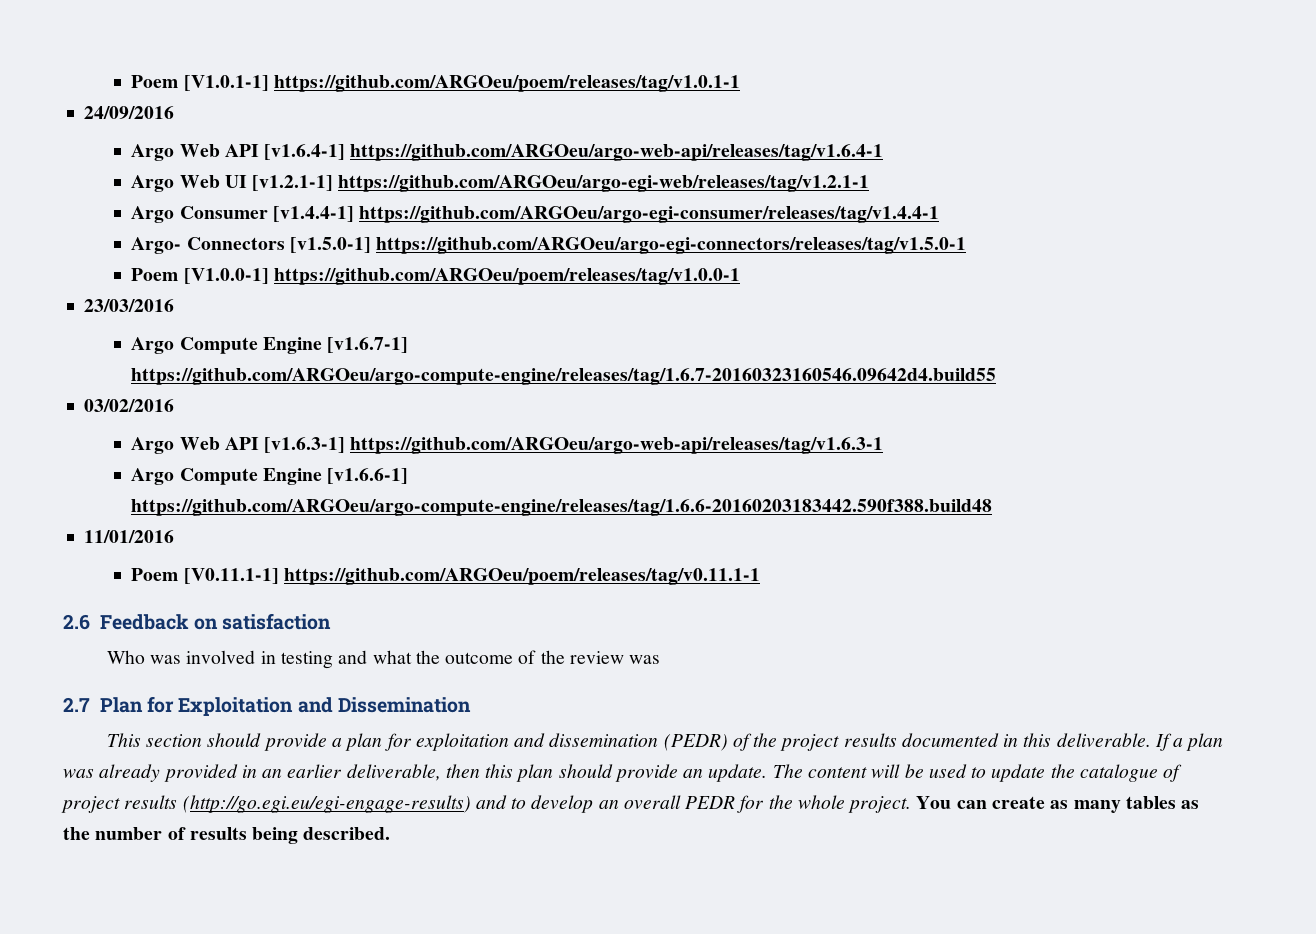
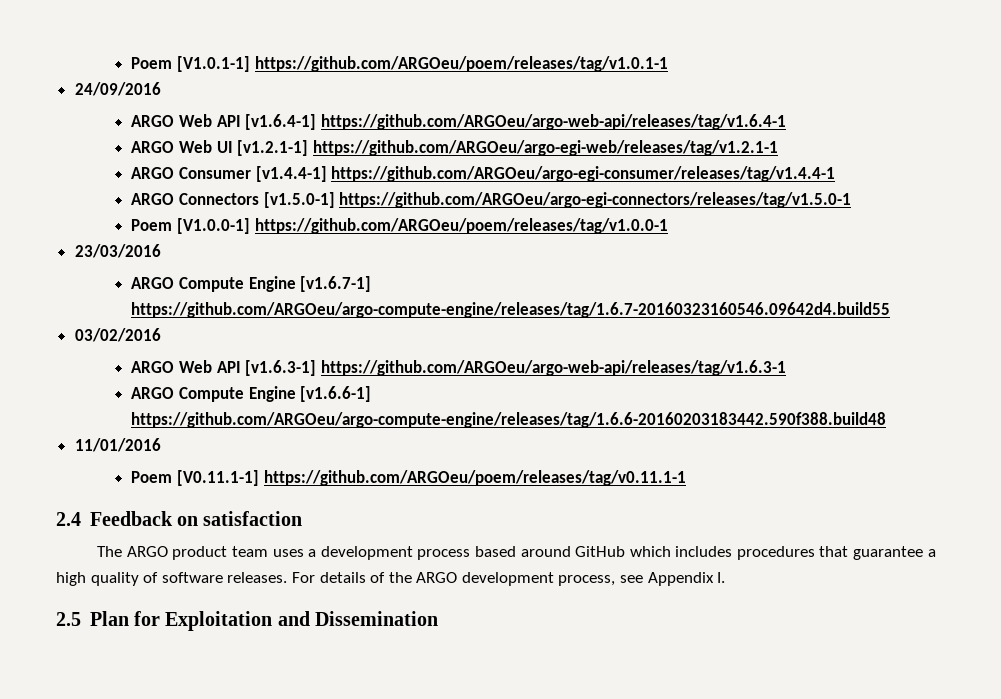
[131,144,175,161] Argo -> [131,115,175,127] ARGO
[131,175,175,192] Argo -> [131,141,175,153] ARGO
[131,206,175,223] Argo -> [131,167,175,179] ARGO
[131,237,182,254] Argo- -> [131,193,175,205] ARGO
[131,337,175,354] Argo -> [131,277,175,289] ARGO
[131,437,175,454] Argo -> [131,361,175,373] ARGO
[131,468,175,485] Argo -> [131,387,175,399] ARGO
[63,614,90,630] 2.6 -> [56,512,81,526] 2.4
[106,650,661,669] [63,697,90,712] Who was involved in testing and what the outcome of the review was // 2.7 -> [97,546,936,560] [56,572,726,586] [56,612,81,626] The ARGO product team uses a development process based around GitHub which includes procedures that guarantee a high quality of software releases. For details of the ARGO development process, see Appendix I. // 2.5
[106,733,1224,751] [63,764,1183,782] [61,795,1200,813] [63,827,391,844] // This section should provide a plan for exploitation and dissemination (PEDR) of the project results documented in this deliverable. If a plan was already provided in an earlier deliverable, then this plan should provide an update. The content will be used to update the catalogue of project results (http://go.egi.eu/egi-engage-results) and to develop an overall PEDR for the whole project. You can create as many tables as the number of results being described. -> (439, 618) none

